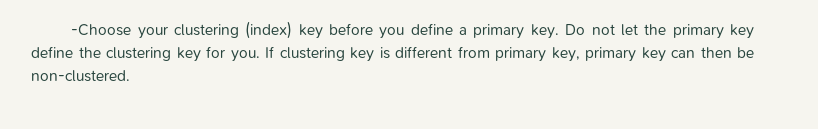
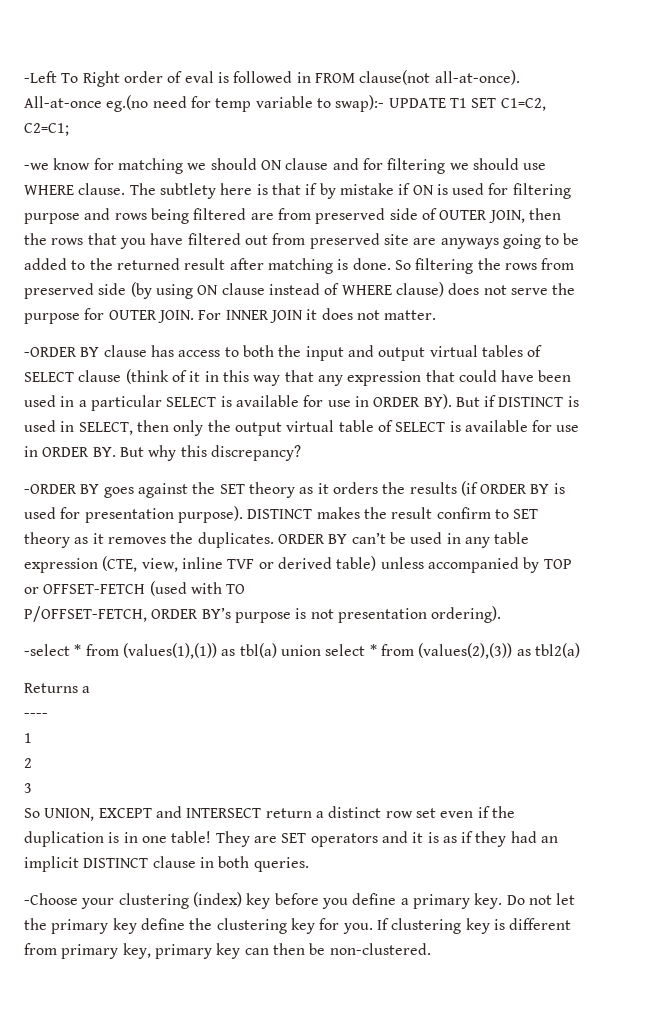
(71, 30) none -> [24,70,520,87] [24,95,546,112] [24,123,69,136] [24,158,547,174] [24,183,571,199] [24,208,561,224] [24,233,580,249] [24,258,575,274] [24,282,576,299] [24,308,437,324] [24,345,543,361] [24,369,572,386] [24,394,579,411] [24,420,580,436] [24,445,301,461] [24,481,565,498] [24,506,539,523] [24,532,530,548] [24,556,572,573] [24,581,246,596] [24,606,502,623] [24,643,580,659] [24,683,91,693] [24,713,48,718] [24,733,32,743] [24,758,32,768] [24,783,32,793] [24,806,515,821] [24,831,559,847] [24,856,309,872] -Left To Right order of eval is followed in FROM clause(not all-at-once). All-at-once eg.(no need for temp variable to swap):- UPDATE T1 SET C1=C2, C2=C1; // -we know for matching we should ON clause and for filtering we should use WHERE clause. The subtlety here is that if by mistake if ON is used for filtering purpose and rows being filtered are from preserved side of OUTER JOIN, then the rows that you have filtered out from preserved site are anyways going to be added to the returned result after matching is done. So filtering the rows from preserved side (by using ON clause instead of WHERE clause) does not serve the purpose for OUTER JOIN. For INNER JOIN it does not matter. // -ORDER BY clause has access to both the input and output virtual tables of SELECT clause (think of it in this way that any expression that could have been used in a particular SELECT is available for use in ORDER BY). But if DISTINCT is used in SELECT, then only the output virtual table of SELECT is available for use in ORDER BY. But why this discrepancy? // -ORDER BY goes against the SET theory as it orders the results (if ORDER BY is used for presentation purpose). DISTINCT makes the result confirm to SET theory as it removes the duplicates. ORDER BY can’t be used in any table expression (CTE, view, inline TVF or derived table) unless accompanied by TOP or OFFSET-FETCH (used with TO // P/OFFSET-FETCH, ORDER BY’s purpose is not presentation ordering). // -select * from (values(1),(1)) as tbl(a) union select * from (values(2),(3)) as tbl2(a) // Returns a // ---- // 1 // 2 // 3 // So UNION, EXCEPT and INTERSECT return a distinct row set even if the duplication is in one table! They are SET operators and it is as if they had an implicit DISTINCT clause in both queries. //

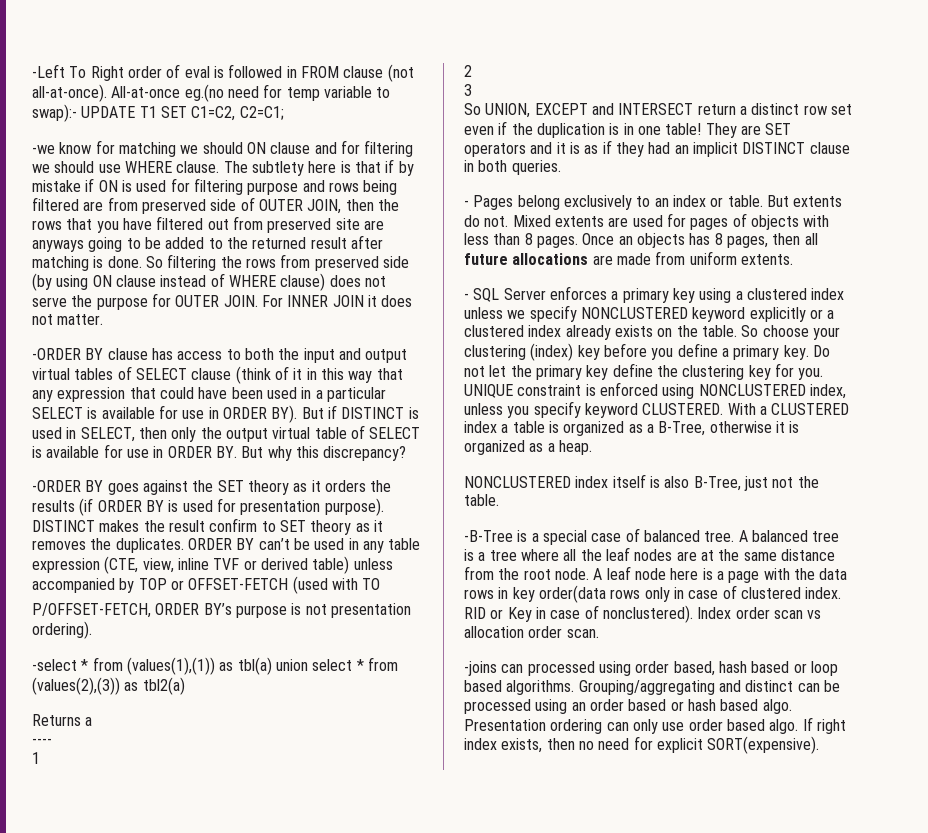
[359,70,431,85] clause(not -> [343,64,414,82] clause (not
[24,893,78,905] -Choose -> [464,195,843,210] [464,213,830,230] [464,233,818,248] [464,251,793,265] [464,286,845,303] [464,305,835,322] [464,325,809,340] - Pages belong exclusively to an index or table. But extents do not. Mixed extents are used for pages of objects with less than 8 pages. Once an objects has 8 pages, then all future allocations are made from uniform extents. // - SQL Server enforces a primary key using a clustered index unless we specify NONCLUSTERED keyword explicitly or a clustered index already exists on the table. So choose
[376,918,572,934] [24,943,431,959] If clustering key is different from primary key, primary key can then be non-clustered. -> [464,382,846,399] [464,401,850,418] [464,421,800,436] [464,440,592,455] [464,474,819,491] [464,494,499,506] [464,528,840,545] [464,547,835,561] [464,566,848,583] [464,585,842,603] [464,605,822,623] [464,626,599,638] [464,661,838,676] [464,680,840,695] [464,699,792,714] [464,717,846,734] [464,736,820,754] UNIQUE constraint is enforced using NONCLUSTERED index, unless you specify keyword CLUSTERED. With a CLUSTERED index a table is organized as a B-Tree, otherwise it is organized as a heap. // NONCLUSTERED index itself is also B-Tree, just not the table. // -B-Tree is a special case of balanced tree. A balanced tree is a tree where all the leaf nodes are at the same distance from the root node. A leaf node here is a page with the data rows in key order(data rows only in case of clustered index. RID or Key in case of nonclustered). Index order scan vs allocation order scan. // -joins can processed using order based, hash based or loop based algorithms. Grouping/aggregating and distinct can be processed using an order based or hash based algo. Presentation ordering can only use order based algo. If right index exists, then no need for explicit SORT(expensive).

